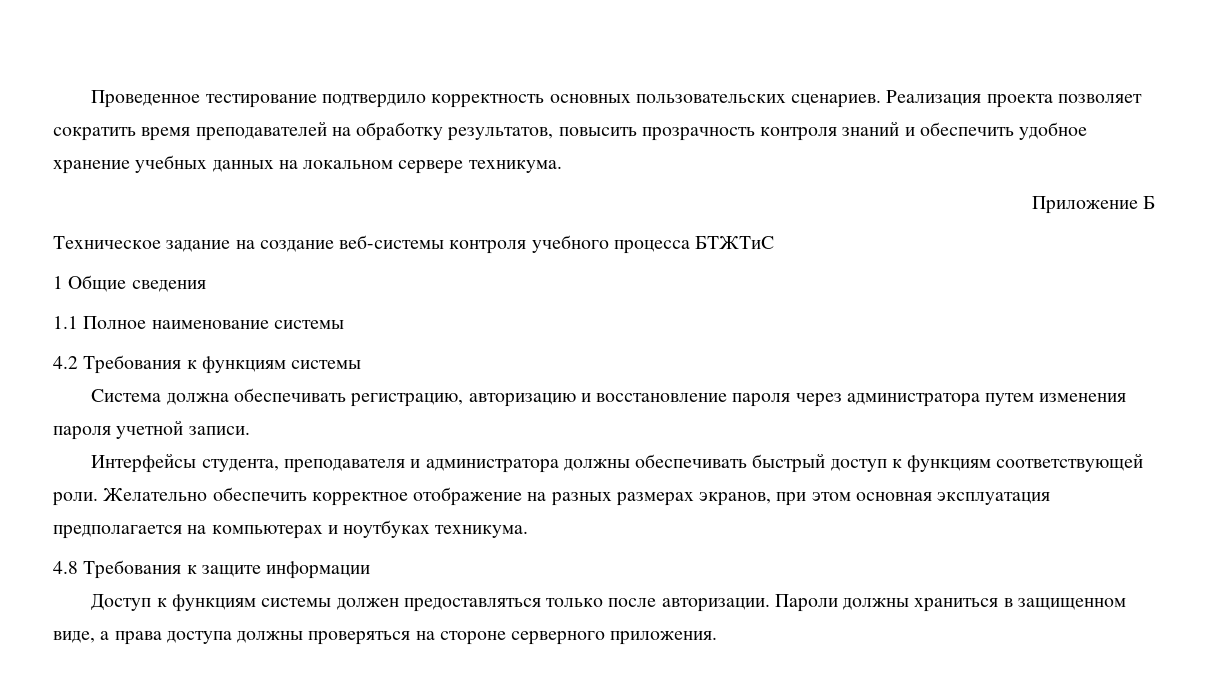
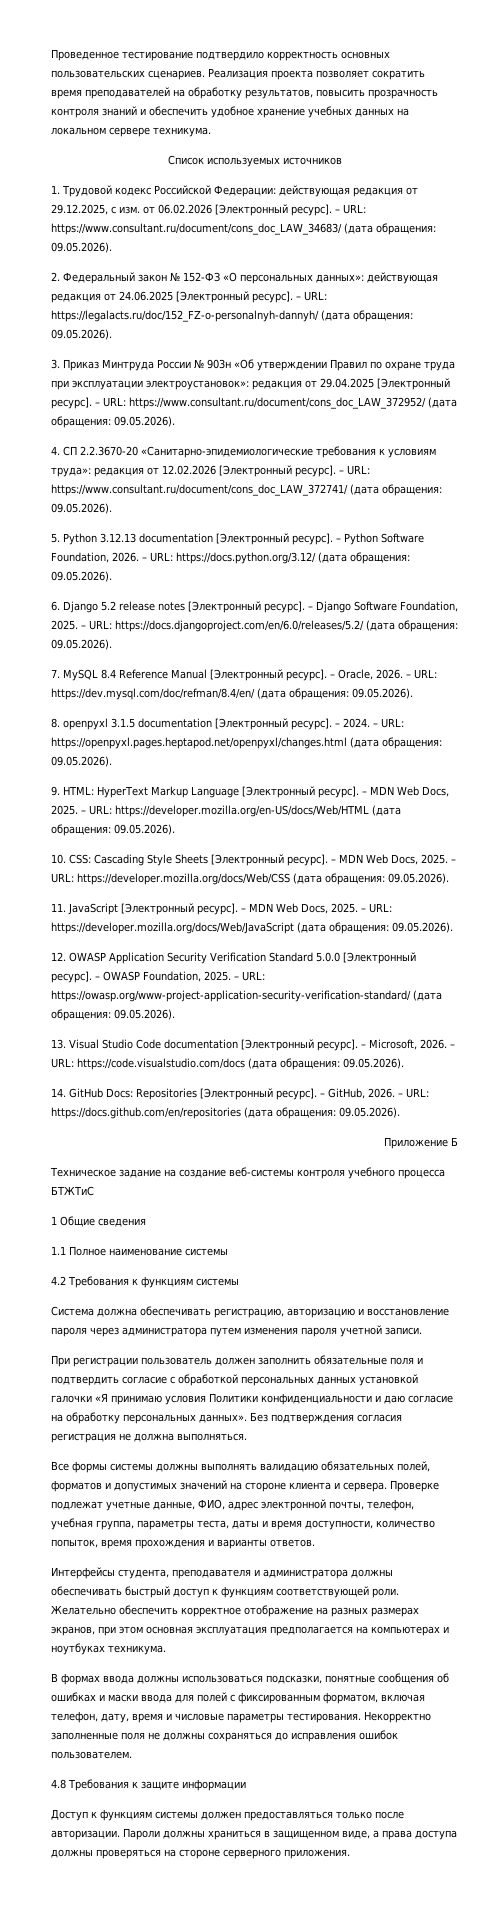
(562, 166) none -> [167,155,342,167] [51,185,418,197] [51,204,366,216] [51,223,436,235] [51,242,112,253] [51,272,438,284] [51,291,327,303] [51,310,413,322] [51,329,112,340] [51,359,455,371] [51,378,450,390] [51,397,457,409] [51,416,175,428] [51,446,436,458] [51,465,370,477] [51,484,442,496] [51,503,112,514] [51,533,424,545] [51,552,410,564] [51,571,112,582] [51,601,458,613] [51,620,458,632] [51,639,112,650] [51,669,437,681] [51,688,413,700] [51,718,404,730] [51,737,442,749] [51,756,112,767] [51,786,449,798] [51,805,401,817] [51,824,175,836] [51,854,456,866] [51,873,449,885] [51,903,392,915] [51,922,453,934] [51,952,416,964] [51,971,265,983] [51,990,442,1002] [51,1009,175,1021] [51,1039,455,1051] [51,1058,404,1070] [51,1088,429,1100] [51,1107,400,1119] // Список используемых источников // 1. Трудовой кодекс Российской Федерации: действующая редакция от 29.12.2025, с изм. от 06.02.2026 [Электронный ресурс]. – URL: https://www.consultant.ru/document/cons_doc_LAW_34683/ (дата обращения: 09.05.2026). // 2. Федеральный закон № 152-ФЗ «О персональных данных»: действующая редакция от 24.06.2025 [Электронный ресурс]. – URL: https://legalacts.ru/doc/152_FZ-o-personalnyh-dannyh/ (дата обращения: 09.05.2026). // 3. Приказ Минтруда России № 903н «Об утверждении Правил по охране труда при эксплуатации электроустановок»: редакция от 29.04.2025 [Электронный ресурс]. – URL: https://www.consultant.ru/document/cons_doc_LAW_372952/ (дата обращения: 09.05.2026). // 4. СП 2.2.3670-20 «Санитарно-эпидемиологические требования к условиям труда»: редакция от 12.02.2026 [Электронный ресурс]. – URL: https://www.consultant.ru/document/cons_doc_LAW_372741/ (дата обращения: 09.05.2026). // 5. Python 3.12.13 documentation [Электронный ресурс]. – Python Software Foundation, 2026. – URL: https://docs.python.org/3.12/ (дата обращения: 09.05.2026). // 6. Django 5.2 release notes [Электронный ресурс]. – Django Software Foundation, 2025. – URL: https://docs.djangoproject.com/en/6.0/releases/5.2/ (дата обращения: 09.05.2026). // 7. MySQL 8.4 Reference Manual [Электронный ресурс]. – Oracle, 2026. – URL: https://dev.mysql.com/doc/refman/8.4/en/ (дата обращения: 09.05.2026). // 8. openpyxl 3.1.5 documentation [Электронный ресурс]. – 2024. – URL: https://openpyxl.pages.heptapod.net/openpyxl/changes.html (дата обращения: 09.05.2026). // 9. HTML: HyperText Markup Language [Электронный ресурс]. – MDN Web Docs, 2025. – URL: https://developer.mozilla.org/en-US/docs/Web/HTML (дата обращения: 09.05.2026). // 10. CSS: Cascading Style Sheets [Электронный ресурс]. – MDN Web Docs, 2025. – URL: https://developer.mozilla.org/docs/Web/CSS (дата обращения: 09.05.2026). // 11. JavaScript [Электронный ресурс]. – MDN Web Docs, 2025. – URL: https://developer.mozilla.org/docs/Web/JavaScript (дата обращения: 09.05.2026). // 12. OWASP Application Security Verification Standard 5.0.0 [Электронный ресурс]. – OWASP Foundation, 2025. – URL: https://owasp.org/www-project-application-security-verification-standard/ (дата обращения: 09.05.2026). // 13. Visual Studio Code documentation [Электронный ресурс]. – Microsoft, 2026. – URL: https://code.visualstudio.com/docs (дата обращения: 09.05.2026). // 14. GitHub Docs: Repositories [Электронный ресурс]. – GitHub, 2026. – URL: https://docs.github.com/en/repositories (дата обращения: 09.05.2026).
(250, 430) none -> [51,1355,423,1367] [51,1374,418,1386] [51,1393,453,1405] [51,1412,402,1424] [51,1433,247,1443] [51,1461,430,1473] [51,1480,439,1492] [51,1499,414,1511] [51,1518,435,1530] [51,1539,315,1549] // При регистрации пользователь должен заполнить обязательные поля и подтвердить согласие с обработкой персональных данных установкой галочки «Я принимаю условия Политики конфиденциальности и даю согласие на обработку персональных данных». Без подтверждения согласия регистрация не должна выполняться. // Все формы системы должны выполнять валидацию обязательных полей, форматов и допустимых значений на стороне клиента и сервера. Проверке подлежат учетные данные, ФИО, адрес электронной почты, телефон, учебная группа, параметры теста, даты и время доступности, количество попыток, время прохождения и варианты ответов.
(529, 531) none -> [51,1673,449,1685] [51,1692,425,1704] [51,1711,431,1723] [51,1730,398,1742] [51,1751,132,1759] // В формах ввода должны использоваться подсказки, понятные сообщения об ошибках и маски ввода для полей с фиксированным форматом, включая телефон, дату, время и числовые параметры тестирования. Некорректно заполненные поля не должны сохраняться до исправления ошибок пользователем.

